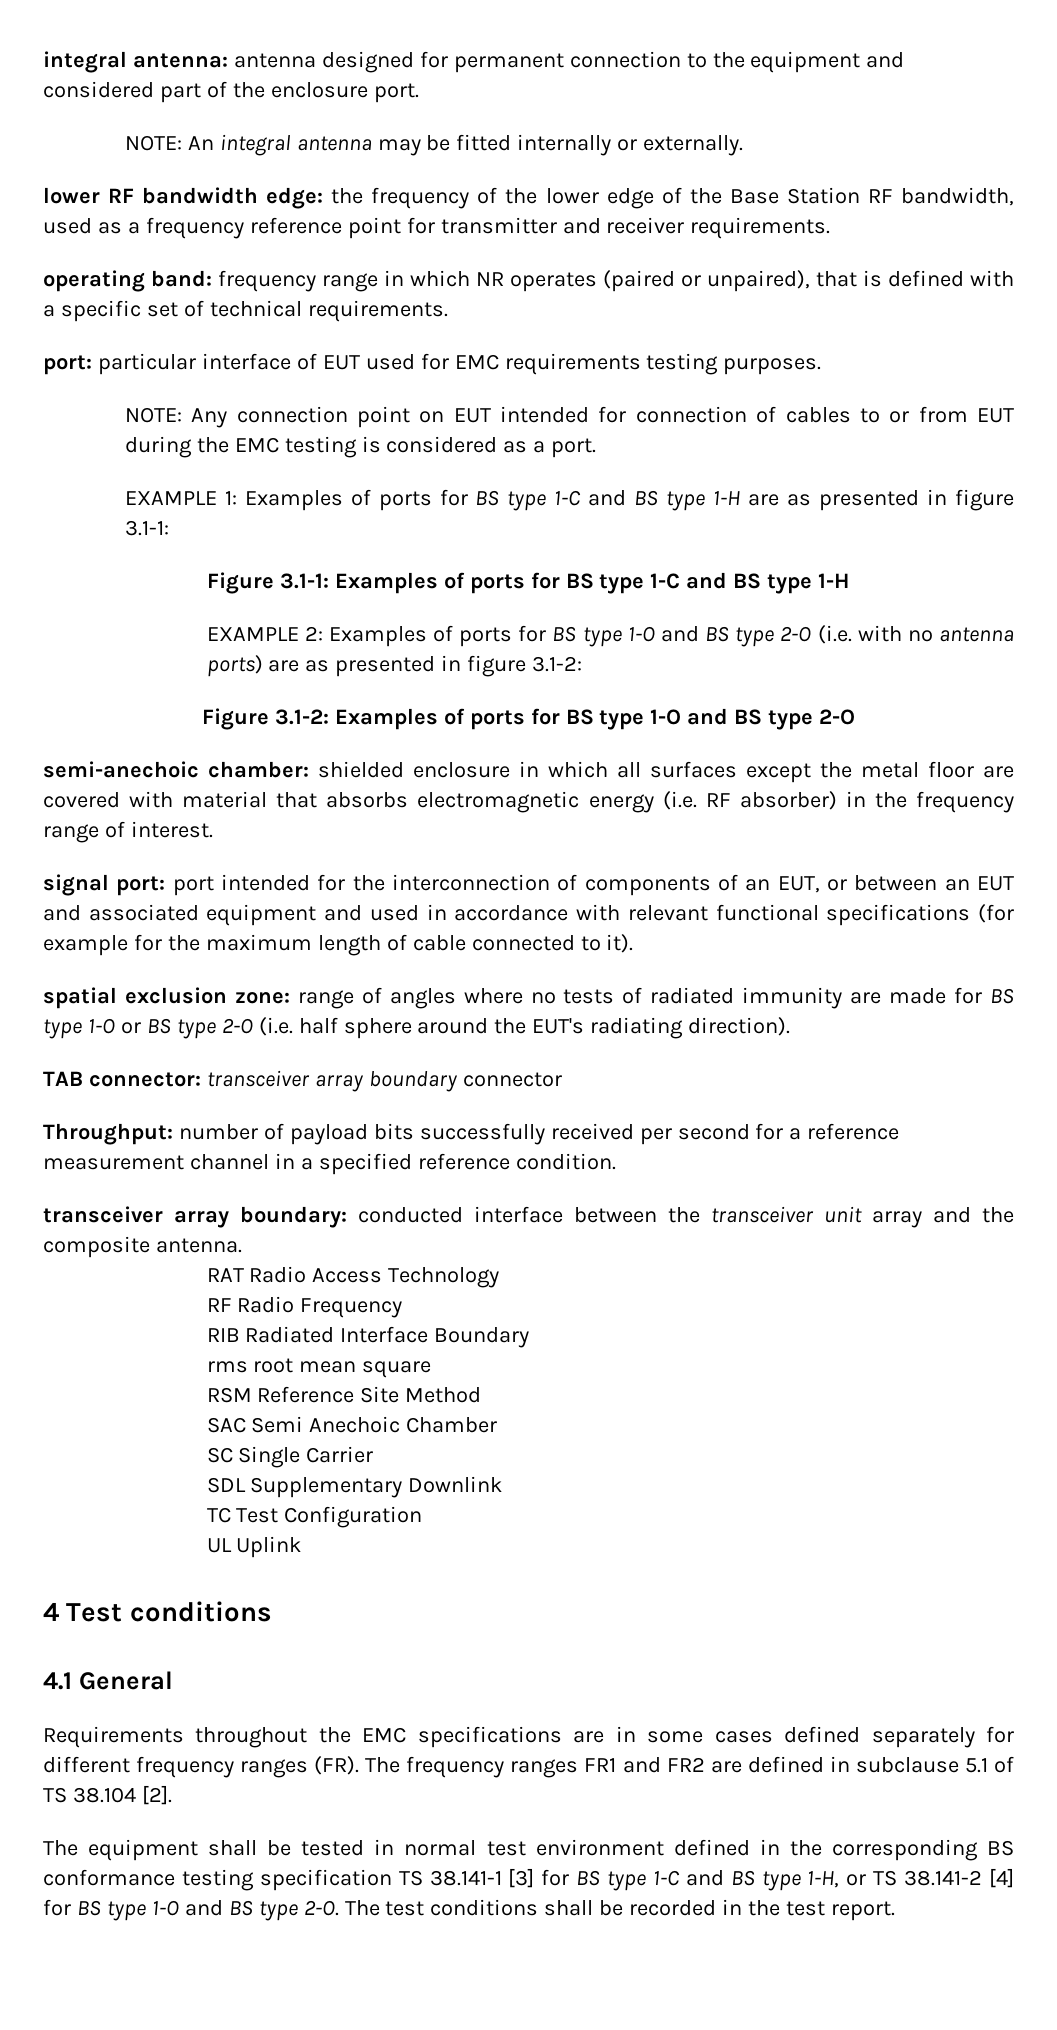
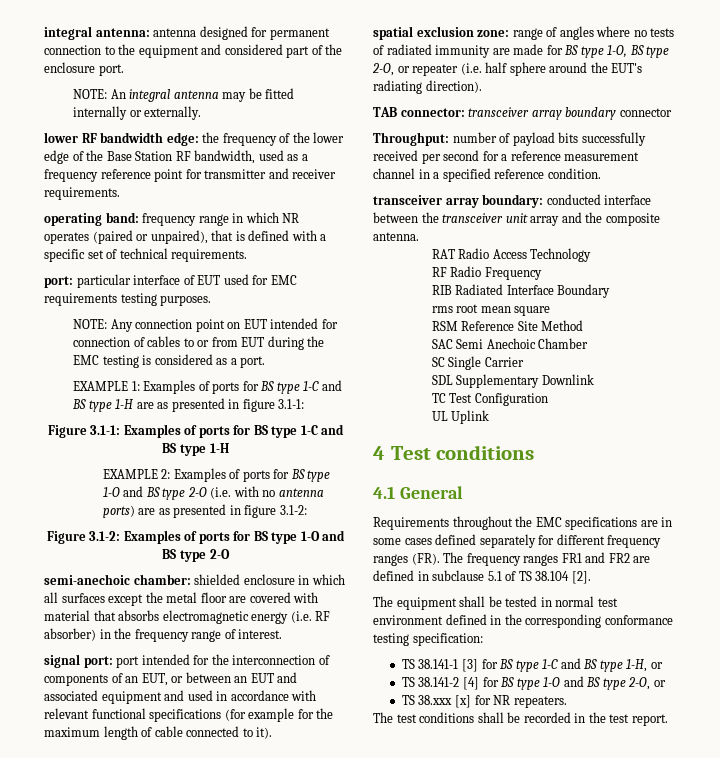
[87,1018,253,1039] 1-O or BS type 2-O -> [607,45,670,58] [372,63,459,76] 1-O, BS type 2-O, or repeater
[987,1840,1015,1856] BS -> (602, 621) none
[259,1869,392,1891] specification -> [412,633,483,646] specification: //
(867, 1880) none -> (663, 665) //
[303,1900,339,1916] 2-O. -> [628,677,666,690] [401,695,567,708] 2-O, or // TS 38.xxx [x] for NR repeaters. //

